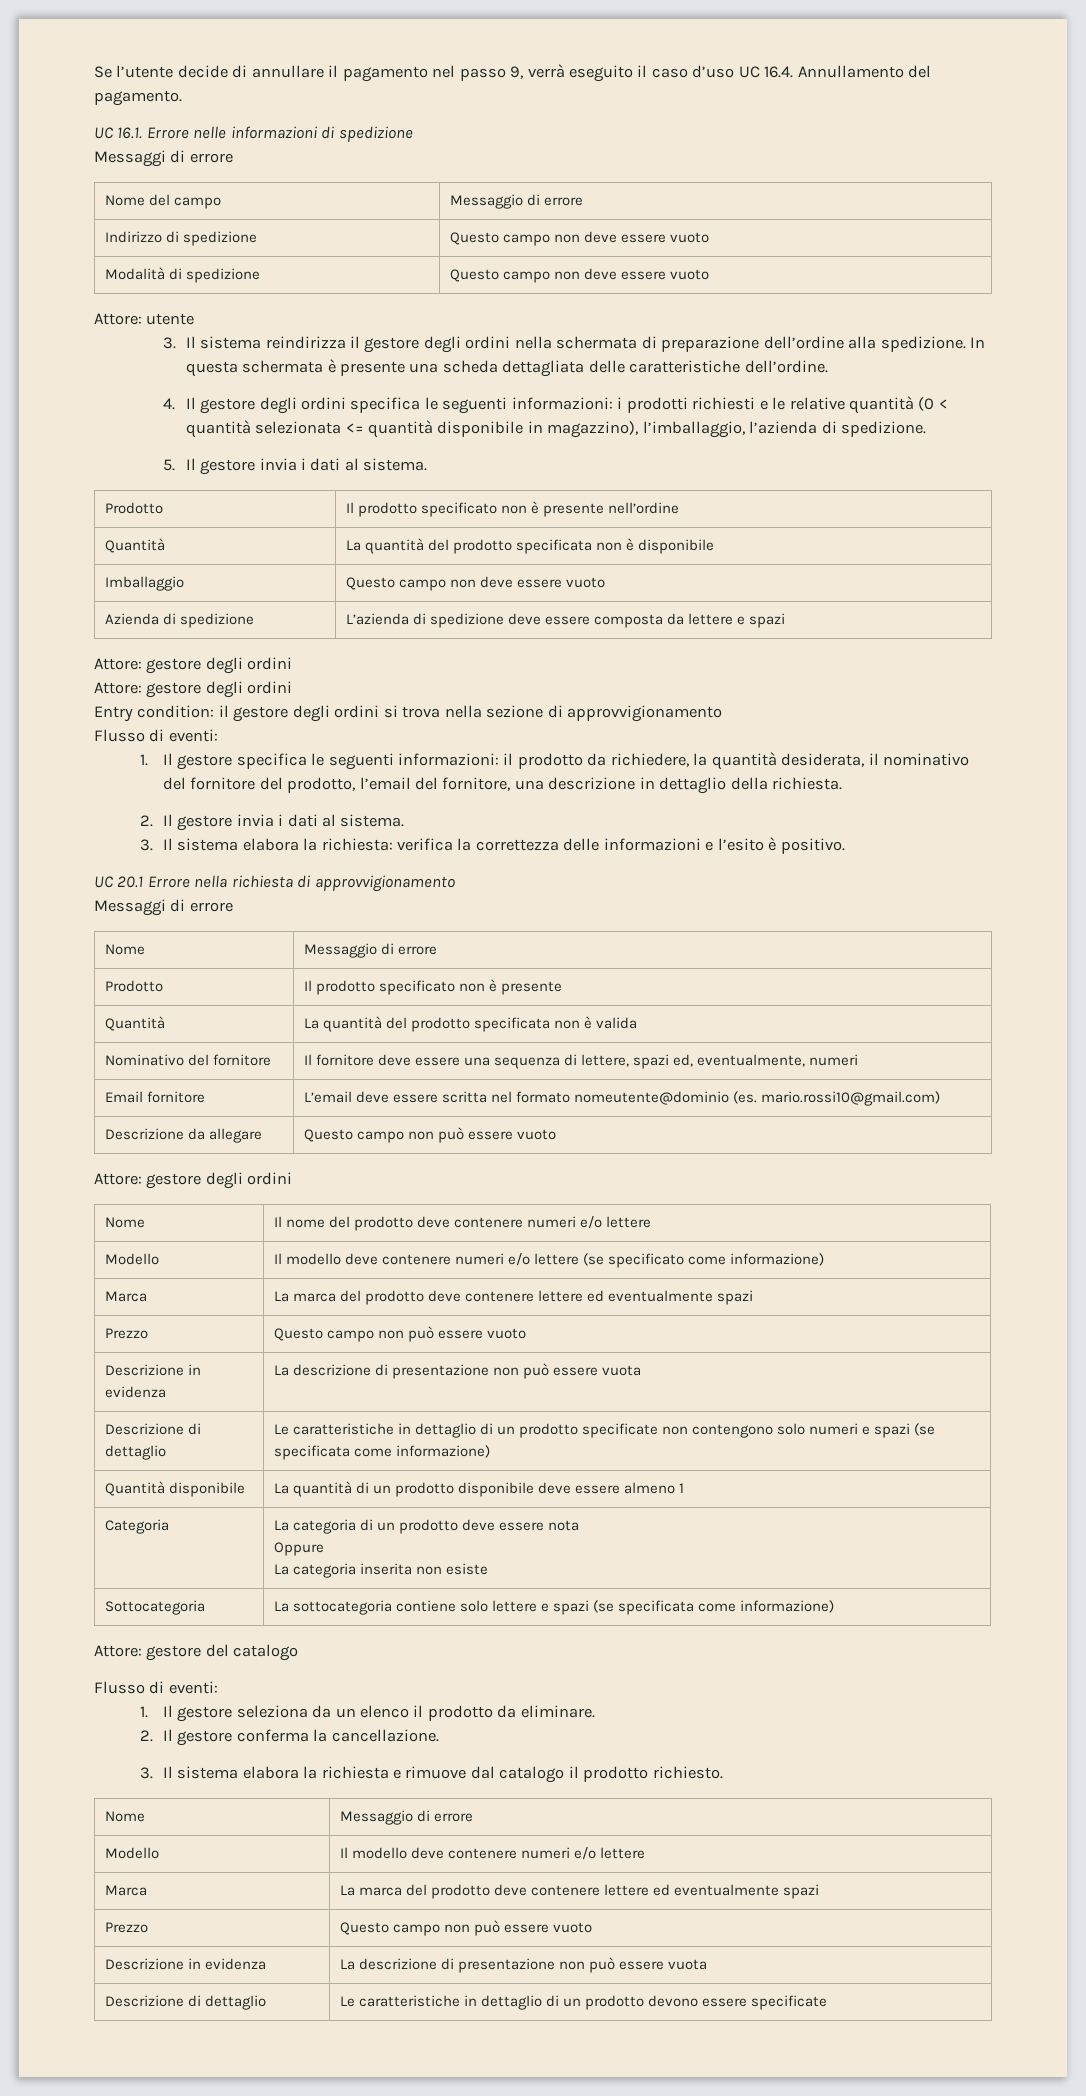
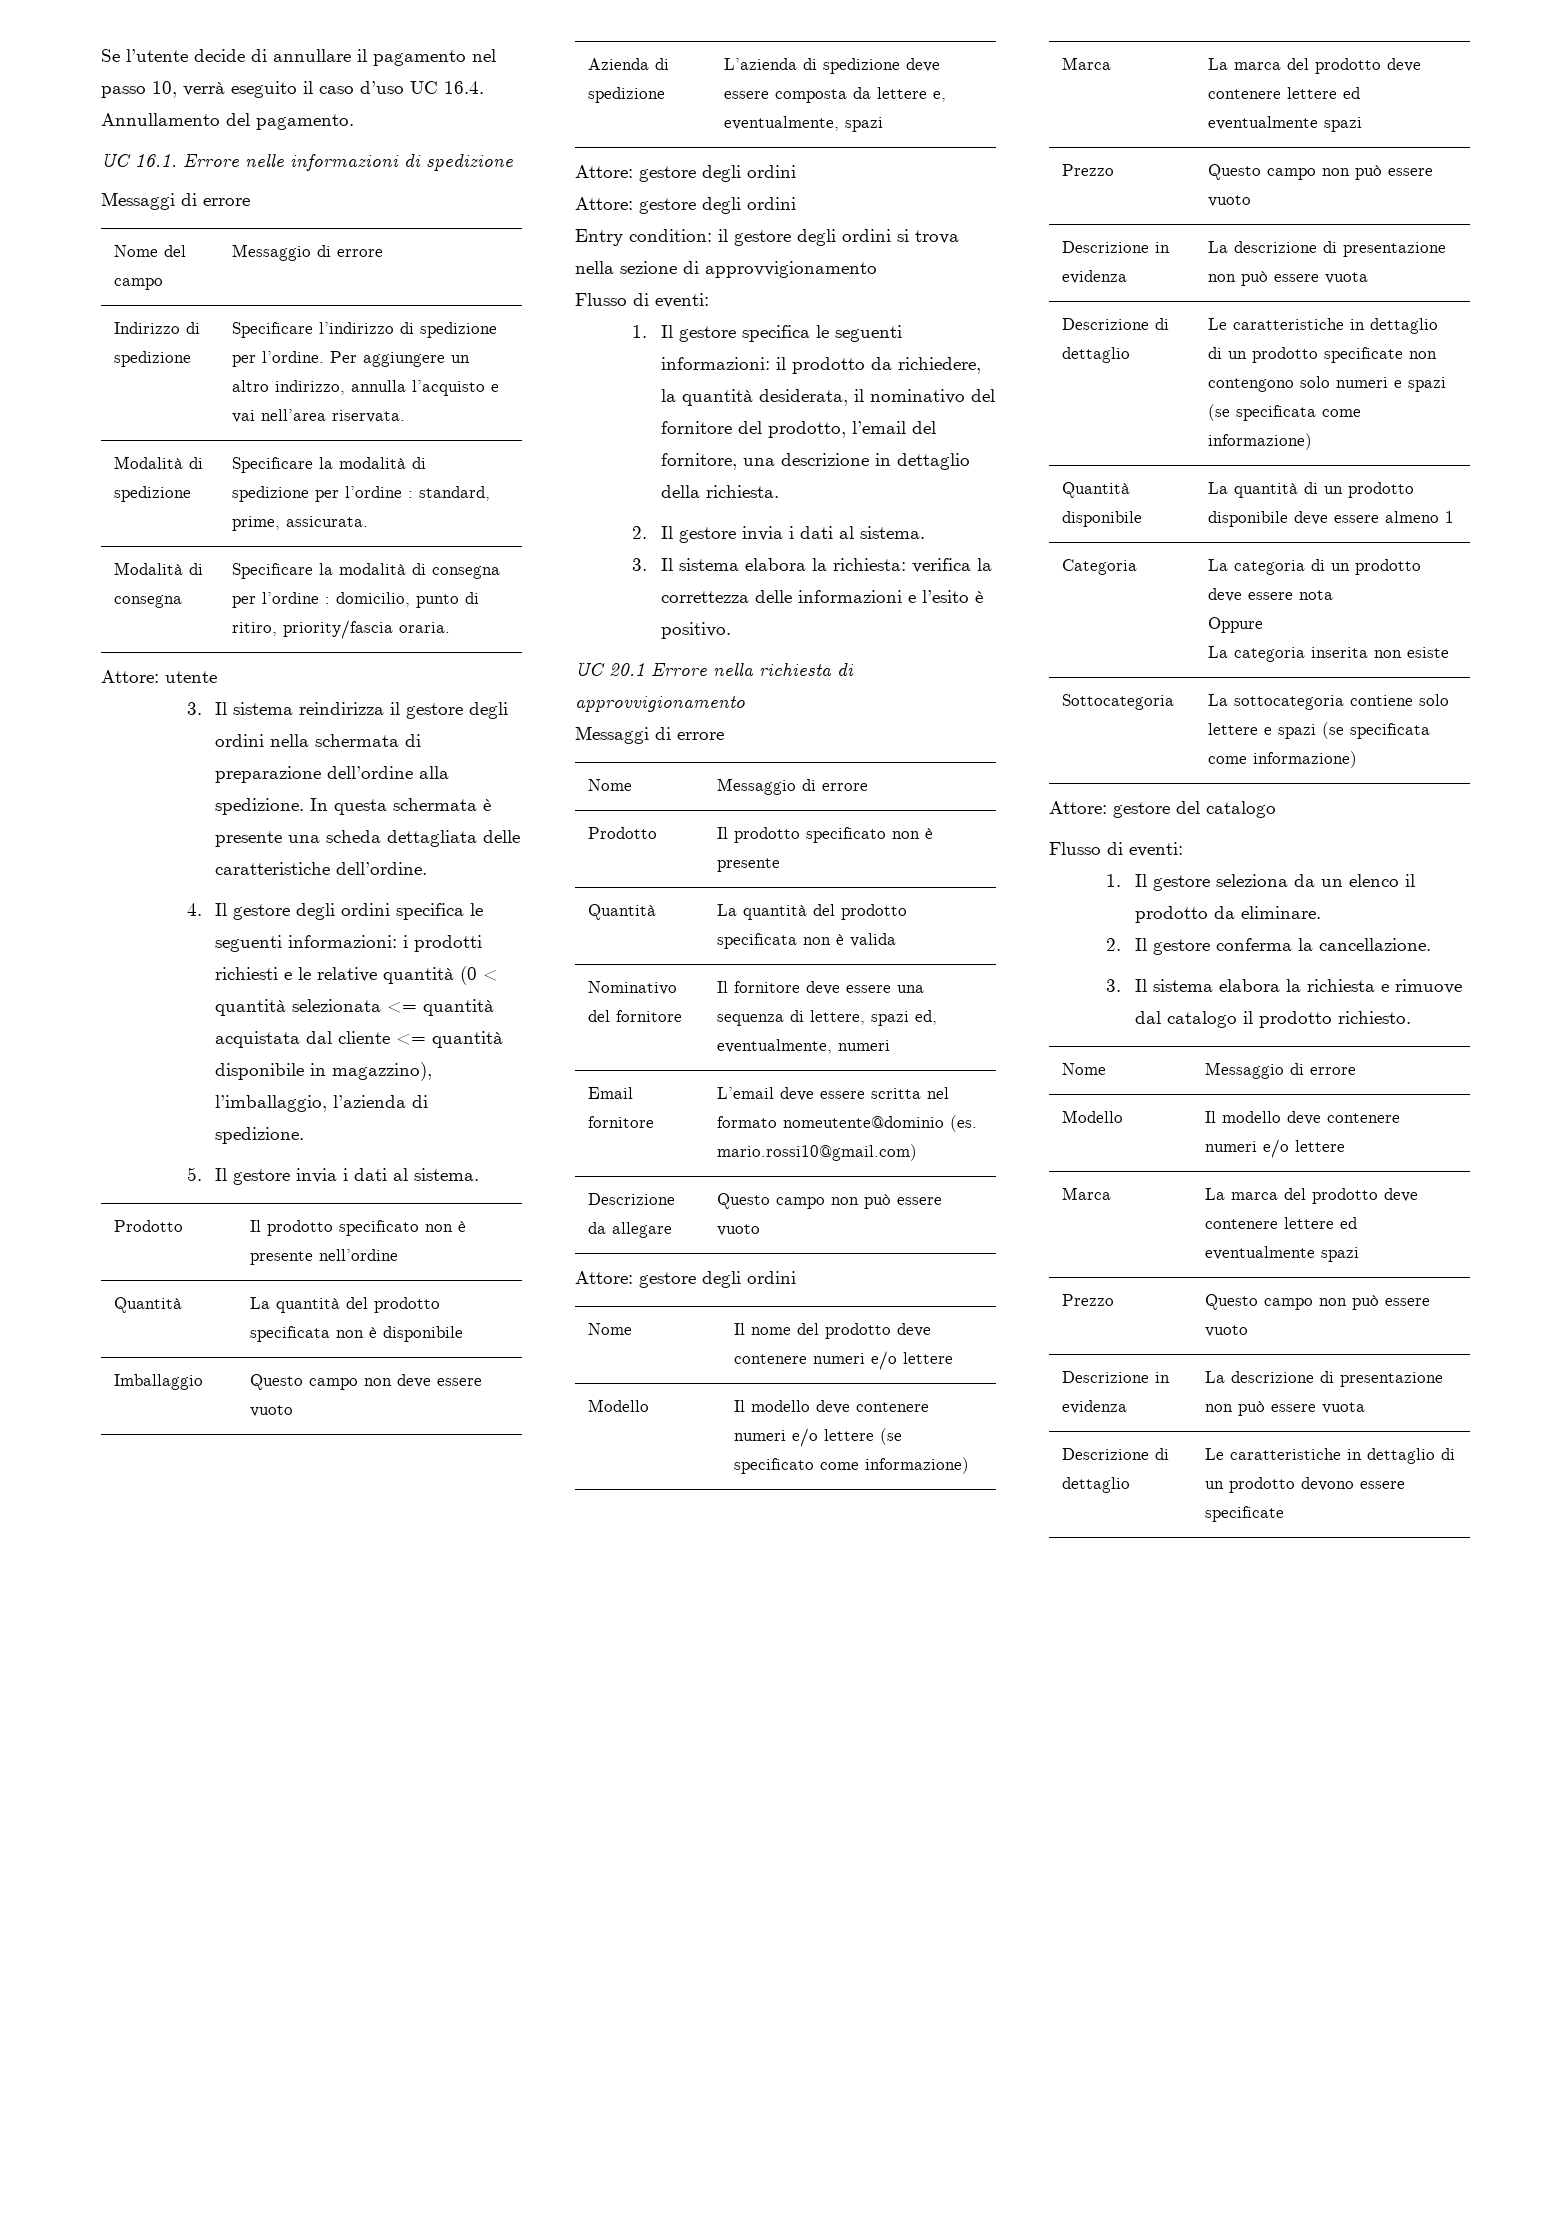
[510,66,524,79] 9, -> [152,81,177,98] 10,
[449,231,709,246] [104,267,260,283] [449,268,709,283] Questo campo non deve essere vuoto // Modalità di spedizione | Questo campo non deve essere vuoto -> [232,322,498,338] [232,351,471,367] [232,380,500,396] [232,409,406,423] [114,456,204,469] [114,486,192,502] [232,457,427,473] [232,486,491,502] [232,516,369,531] [114,562,204,575] [114,595,183,608] [232,563,501,579] [232,592,480,608] [232,620,451,639] Specificare l’indirizzo di spedizione per l’ordine. Per aggiungere un altro indirizzo, annulla l’acquisto e vai nell’area riservata. // Modalità di spedizione | Specificare la modalità di spedizione per l’ordine : standard, prime, assicurata. // Modalità di consegna | Specificare la modalità di consegna per l’ordine : domicilio, punto di ritiro, priority/fascia oraria.
(433, 429) none -> [215,1031,504,1048] acquistata dal cliente <= quantità
[737,616,746,625] e -> [933,91,947,102] [724,116,840,131] e, eventualmente,

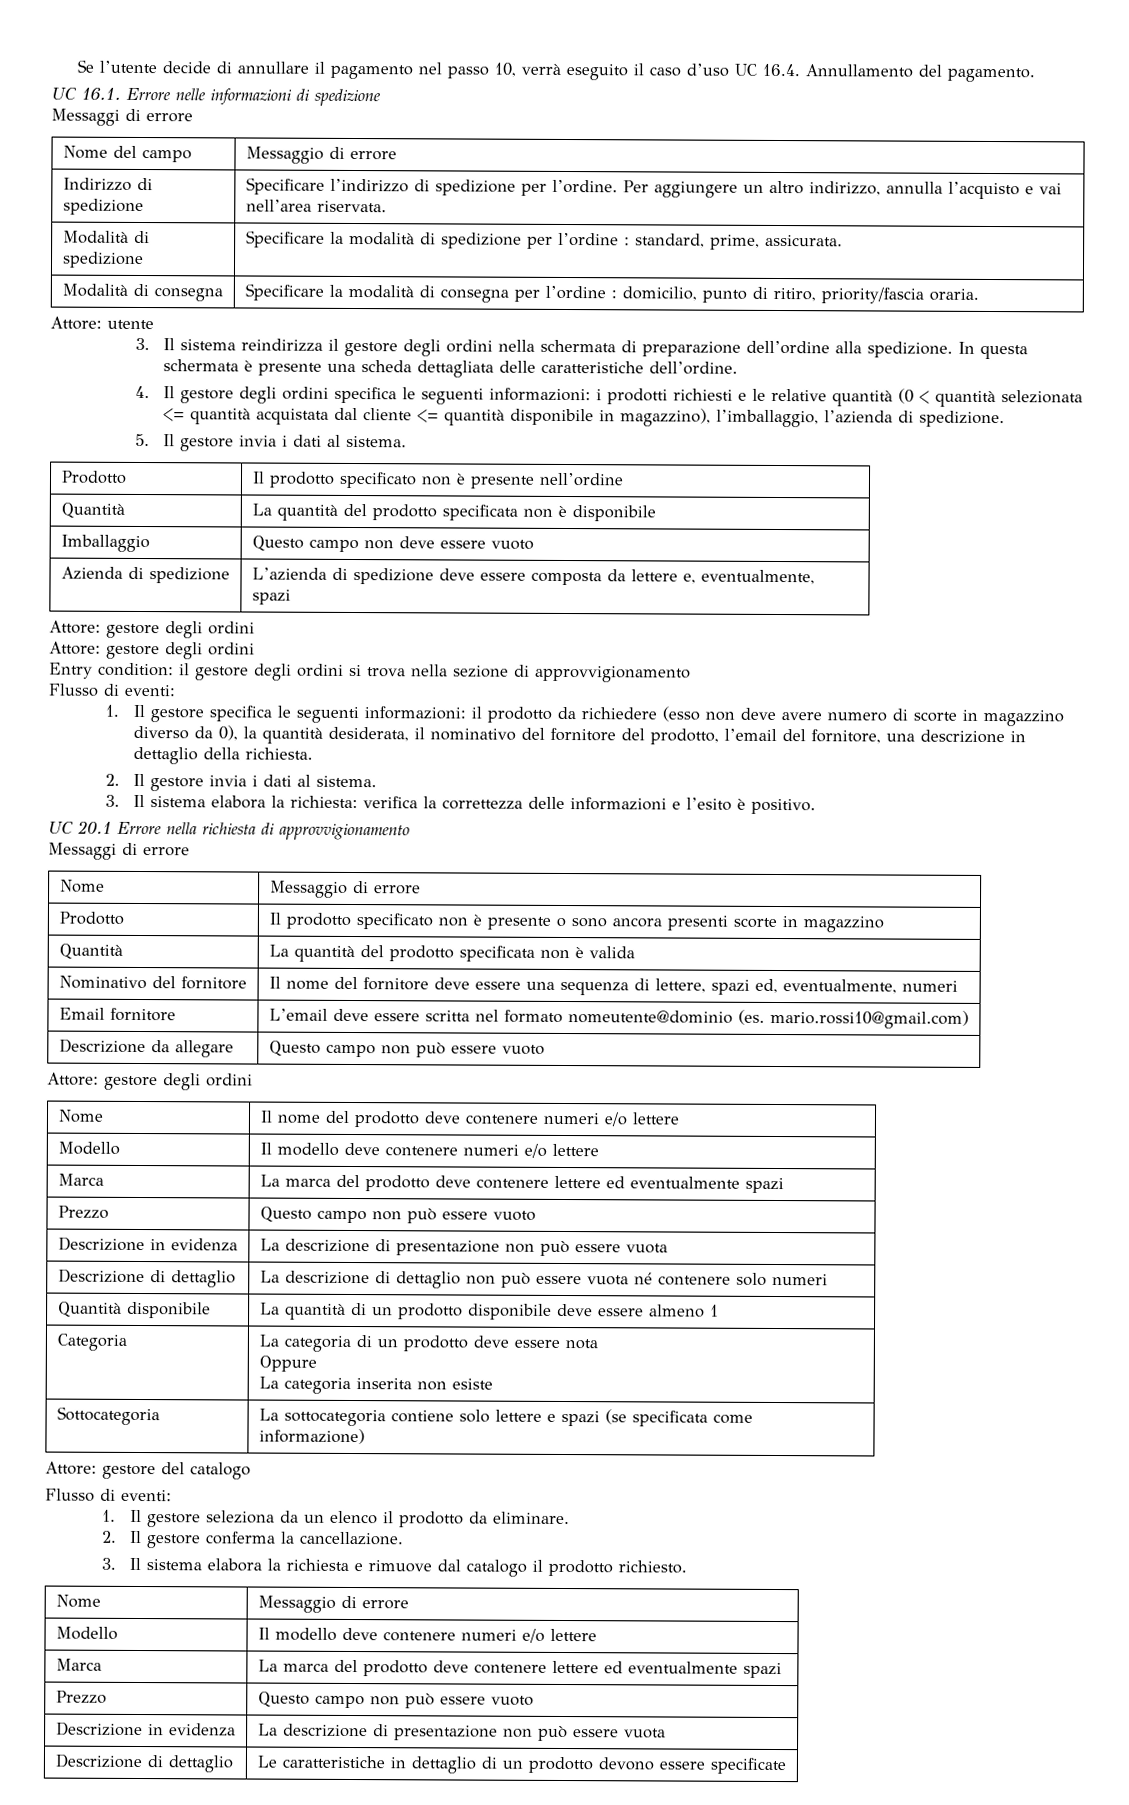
[897,357,981,374] richiedere, -> [580,706,1064,727] [132,725,238,741] richiedere (esso non deve avere numero di scorte in magazzino diverso da 0),
(781, 865) none -> [555,915,884,933] o sono ancora presenti scorte in magazzino
(729, 987) none -> [285,976,358,990] nome del
[880,1428,903,1445] [734,1457,970,1474] (se specificato come informazione) -> (599, 1150) none
[1208,318,1439,334] [1208,347,1438,363] [1208,376,1447,392] [1208,404,1362,421] [1208,433,1313,450] Le caratteristiche in dettaglio di un prodotto specificate non contengono solo numeri e spazi (se specificata come informazione) -> [259,1270,828,1289] La descrizione di dettaglio non può essere vuota né contenere solo numeri

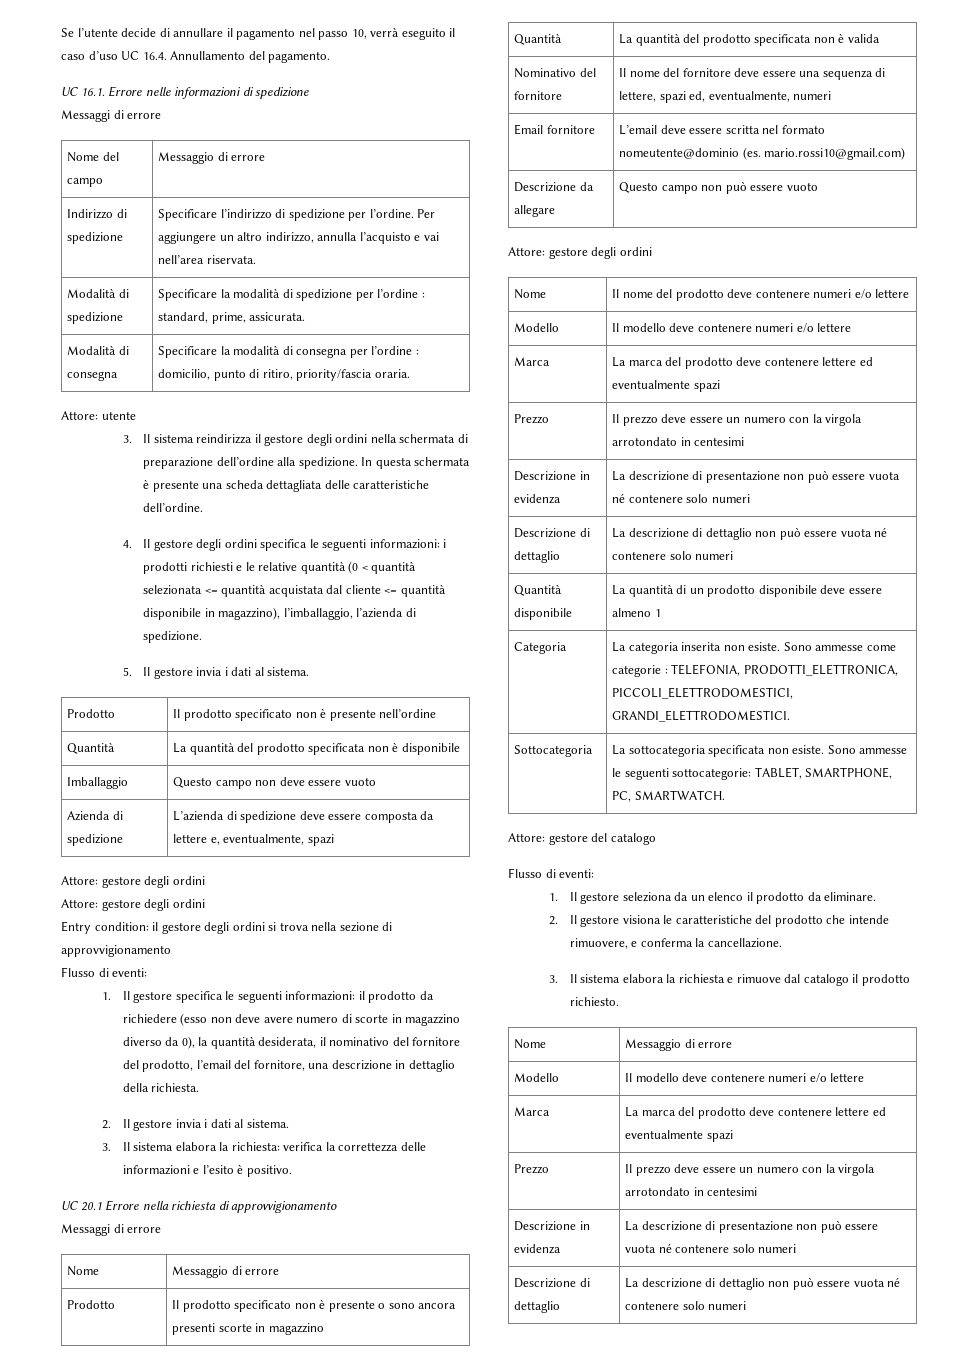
[259,1206,536,1224] Questo campo non può essere vuoto -> [612,414,863,426] [612,437,745,446] Il prezzo deve essere un numero con la virgola arrotondato in centesimi
(668, 1248) none -> [612,493,750,503] né contenere solo numeri
[355,1335,598,1352] [258,1355,317,1372] [258,1376,493,1394] [56,1406,160,1426] [258,1408,753,1427] [258,1428,365,1445] di un prodotto deve essere nota // Oppure // La categoria inserita non esiste // Sottocategoria | La sottocategoria contiene solo lettere e spazi (se specificata come informazione) -> [681,642,896,651] [612,664,898,677] [612,687,794,699] [612,710,791,722] [514,745,594,757] [612,745,908,757] [612,767,893,780] [612,790,725,802] inserita non esiste. Sono ammesse come categorie : TELEFONIA, PRODOTTI_ELETTRONICA, PICCOLI_ELETTRODOMESTICI, GRANDI_ELETTRODOMESTICI. // Sottocategoria | La sottocategoria specificata non esiste. Sono ammesse le seguenti sottocategorie: TABLET, SMARTPHONE, PC, SMARTWATCH.
(201, 1541) none -> [622,915,889,927] [569,938,638,949] visiona le caratteristiche del prodotto che intende rimuovere, e
[257,1691,534,1709] Questo campo non può essere vuoto -> [625,1164,876,1176] [625,1187,758,1196] Il prezzo deve essere un numero con la virgola arrotondato in centesimi
[54,1753,233,1773] [256,1755,786,1775] // Descrizione di dettaglio | Le caratteristiche in dettaglio di un prodotto devono essere specificate -> [658,1243,797,1253] [514,1278,590,1288] [514,1301,561,1313] [625,1277,901,1290] [625,1301,747,1310] né contenere solo numeri // Descrizione di dettaglio | La descrizione di dettaglio non può essere vuota né contenere solo numeri

